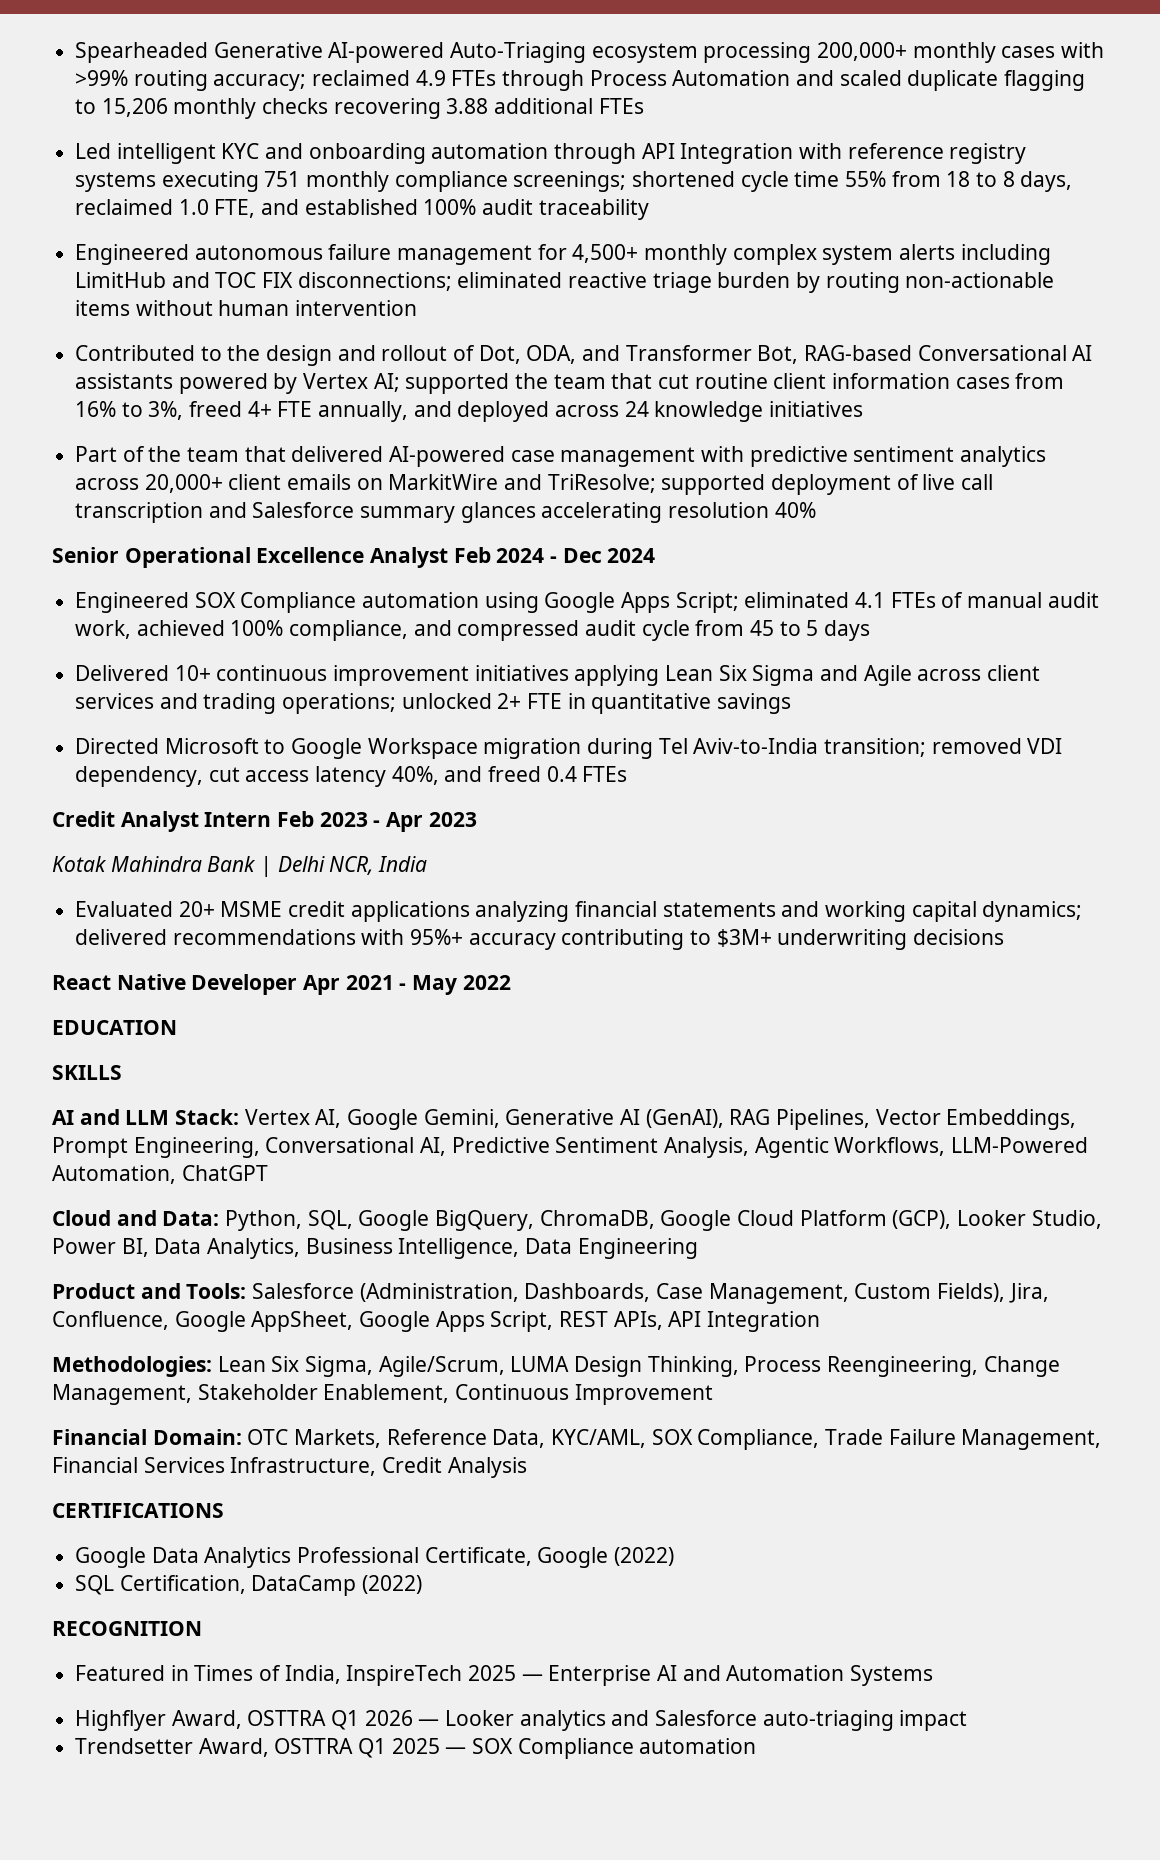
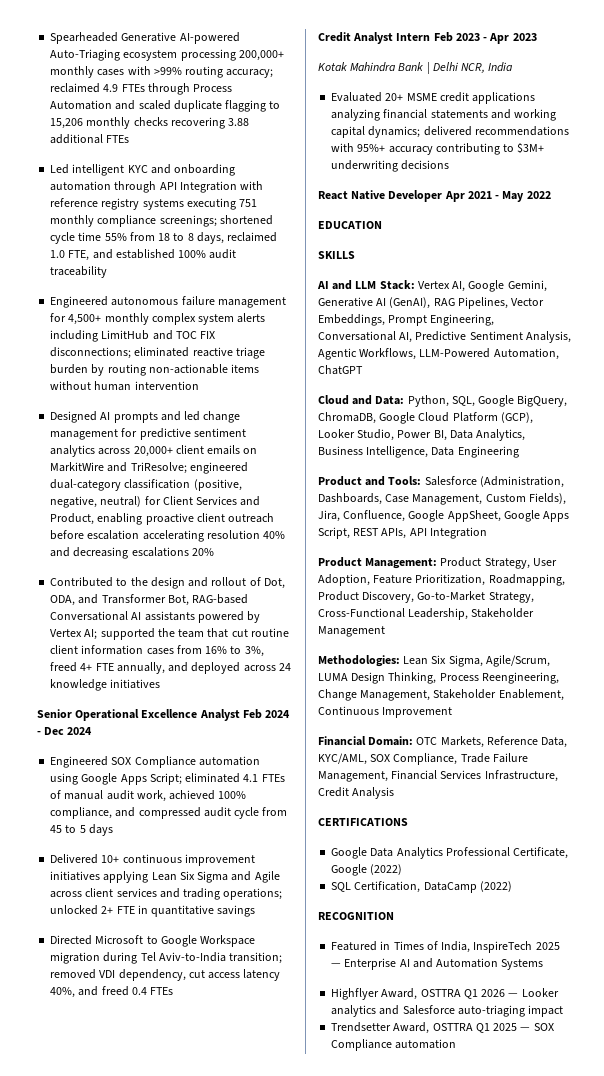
(418, 308) none -> [50,411,241,423] [50,428,246,440] [50,445,258,457] [50,462,248,474] [50,479,242,491] [50,496,261,508] [50,513,275,525] [50,530,286,542] [50,547,214,559] // Designed AI prompts and led change management for predictive sentiment analytics across 20,000+ client emails on MarkitWire and TriResolve; engineered dual-category classification (positive, negative, neutral) for Client Services and Product, enabling proactive client outreach before escalation accelerating resolution 40% and decreasing escalations 20%
[75,446,1047,467] [75,474,994,495] [75,502,816,523] // Part of the team that delivered AI-powered case management with predictive sentiment analytics across 20,000+ client emails on MarkitWire and TriResolve; supported deployment of live call transcription and Salesforce summary glances accelerating resolution 40% -> (161, 684) none
(821, 1321) none -> [318,557,557,569] [318,574,565,586] [318,591,534,603] [318,608,535,620] [318,626,385,637] // Product Management: Product Strategy, User Adoption, Feature Prioritization, Roadmapping, Product Discovery, Go-to-Market Strategy, Cross-Functional Leadership, Stakeholder Management

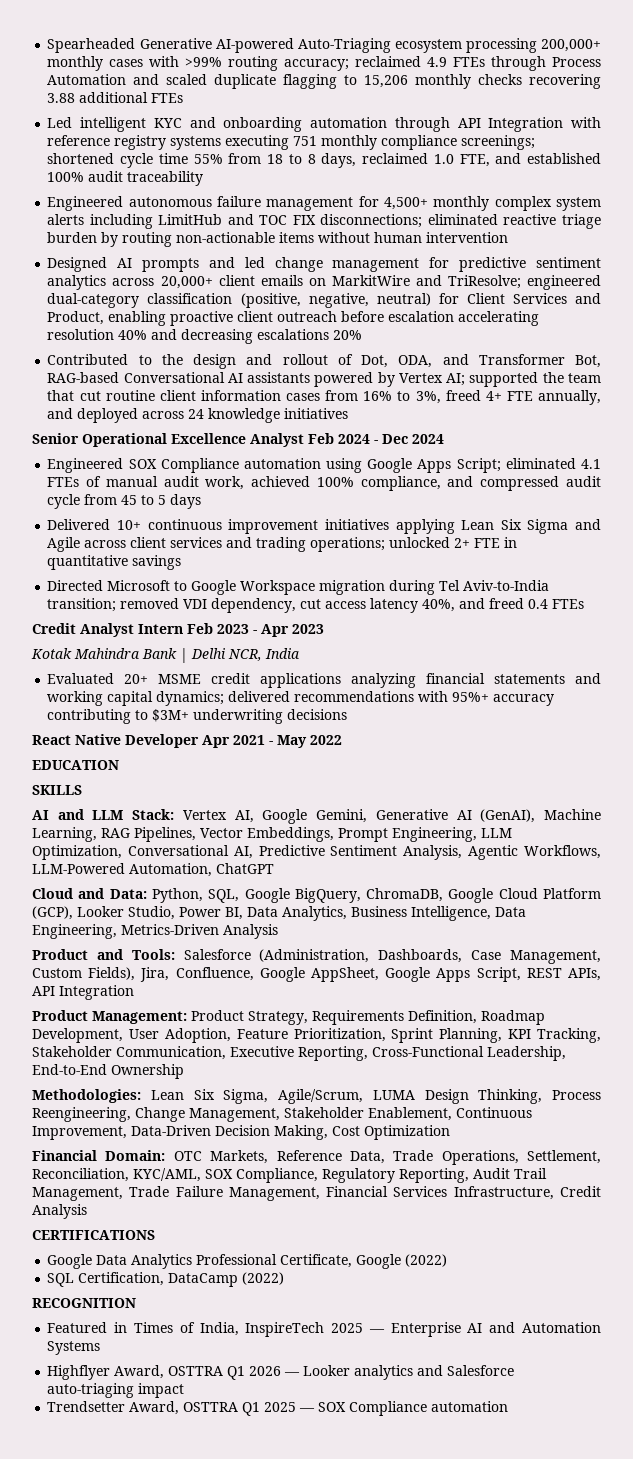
(431, 303) none -> [544,809,602,820] [32,827,97,842] Machine Learning,
(495, 320) none -> [481,828,512,838] [32,845,122,860] LLM Optimization,
[457,446,519,458] Engineering -> [32,924,278,939] Engineering, Metrics-Driven Analysis
[532,558,557,566] [318,574,565,586] [318,591,534,603] [318,608,535,620] [318,626,385,637] User Adoption, Feature Prioritization, Roadmapping, Product Discovery, Go-to-Market Strategy, Cross-Functional Leadership, Stakeholder Management -> [312,1010,545,1025] [32,1028,601,1043] [32,1046,566,1061] [32,1064,184,1079] Requirements Definition, Roadmap Development, User Adoption, Feature Prioritization, Sprint Planning, KPI Tracking, Stakeholder Communication, Executive Reporting, Cross-Functional Leadership, End-to-End Ownership
[382,707,453,718] Improvement -> [32,1125,450,1140] Improvement, Data-Driven Decision Making, Cost Optimization
[318,753,458,765] KYC/AML, SOX Compliance, -> [393,1150,601,1165] [32,1168,547,1183] [32,1187,123,1201] Trade Operations, Settlement, Reconciliation, KYC/AML, SOX Compliance, Regulatory Reporting, Audit Trail Management,

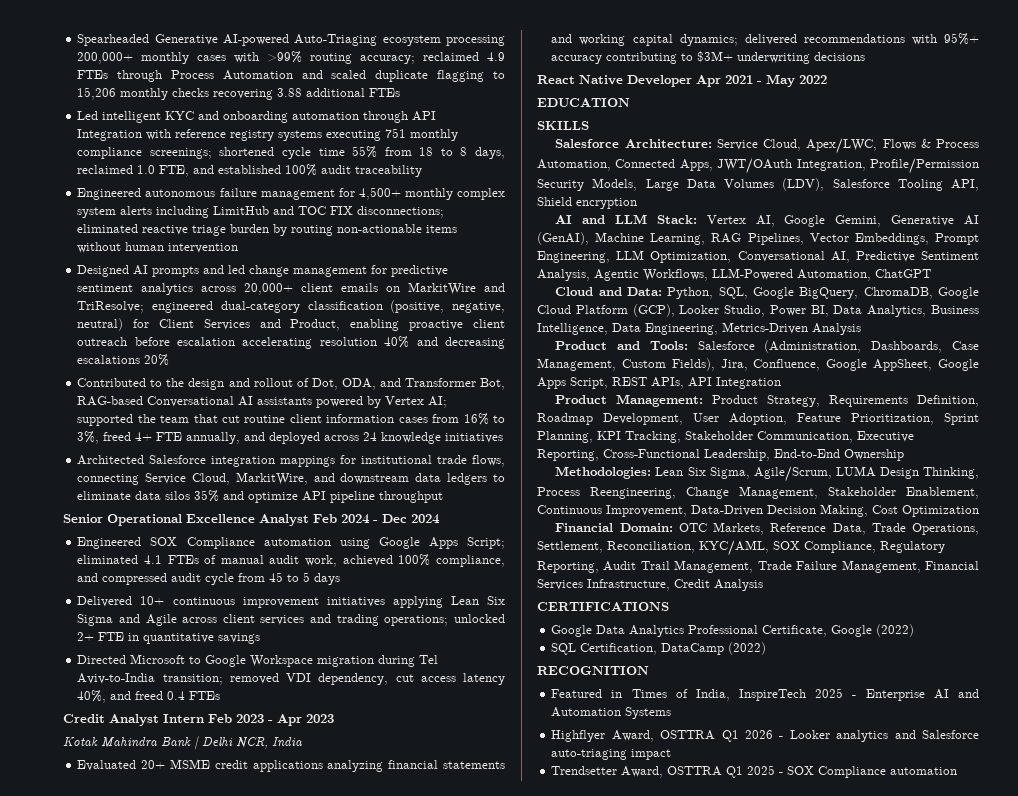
(349, 413) none -> [77,455,505,467] [77,472,505,485] [77,490,444,503] // Architected Salesforce integration mappings for institutional trade flows, connecting Service Cloud, MarkitWire, and downstream data ledgers to eliminate data silos 35% and optimize API pipeline throughput
(82, 790) none -> [555,138,979,154] [537,158,979,174] [537,178,979,191] [537,197,637,209] // Salesforce Architecture: Service Cloud, Apex/LWC, Flows & Process Automation, Connected Apps, JWT/OAuth Integration, Profile/Permission Security Models, Large Data Volumes (LDV), Salesforce Tooling API, Shield encryption
[368,1329,385,1333] — -> [852,695,857,698] -
[284,1372,301,1376] — -> [779,736,784,739] -
[299,1408,316,1412] — -> [779,772,784,775] -

